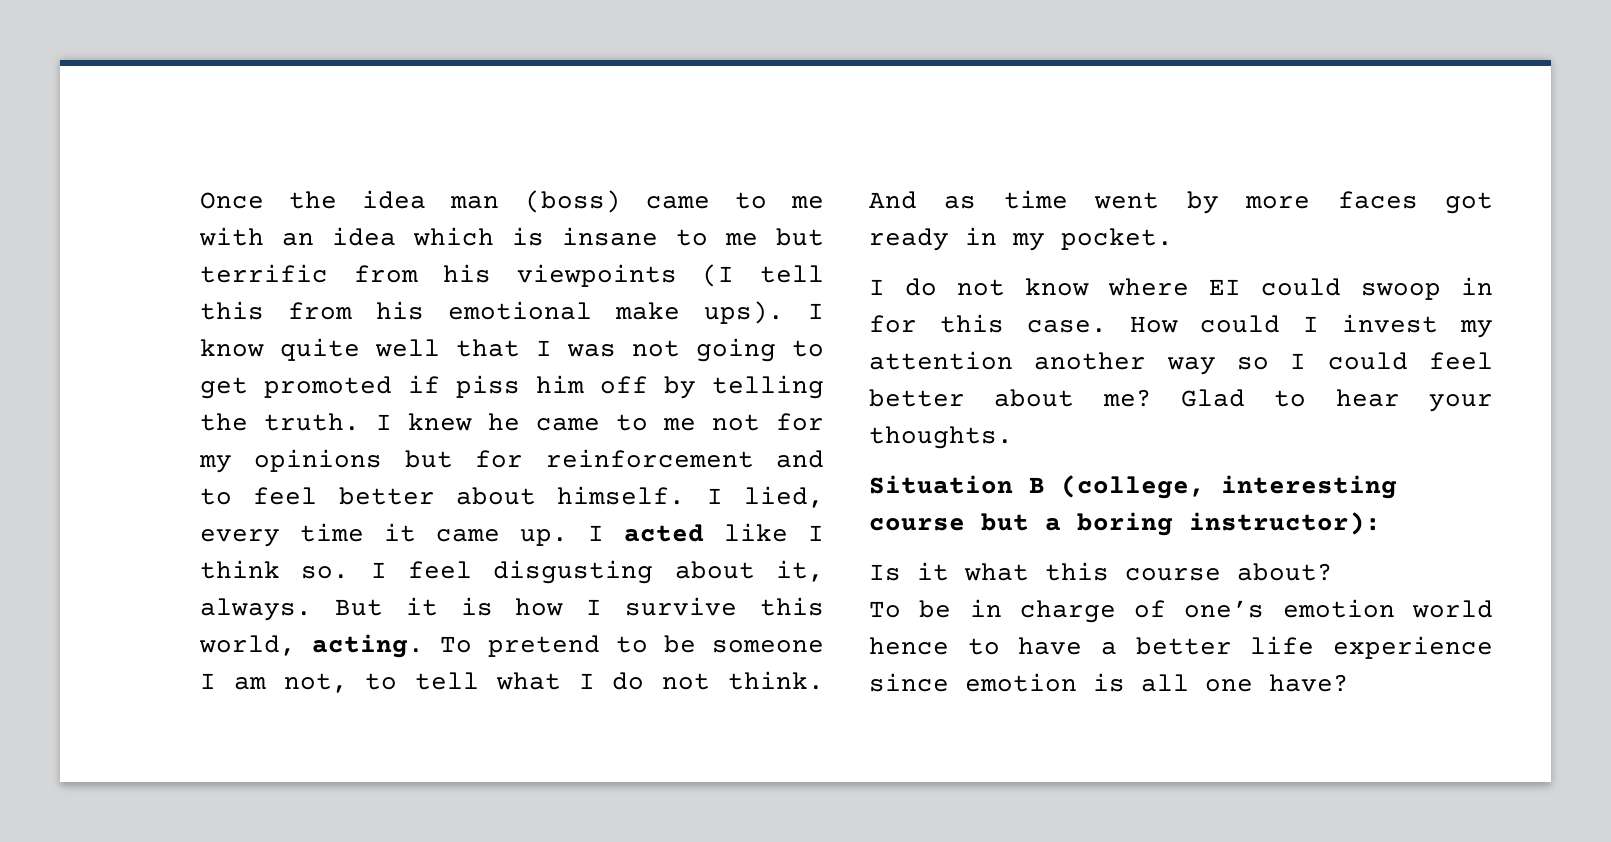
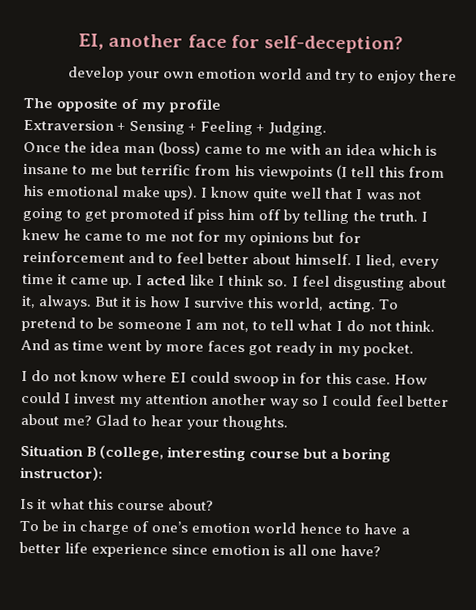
(200, 200) none -> [78,33,403,54] [67,66,458,84] [23,97,222,113] [23,119,328,136] EI, another face for self-deception? // develop your own emotion world and try to enjoy there // The opposite of my profile // Extraversion + Sensing + Feeling + Judging. //

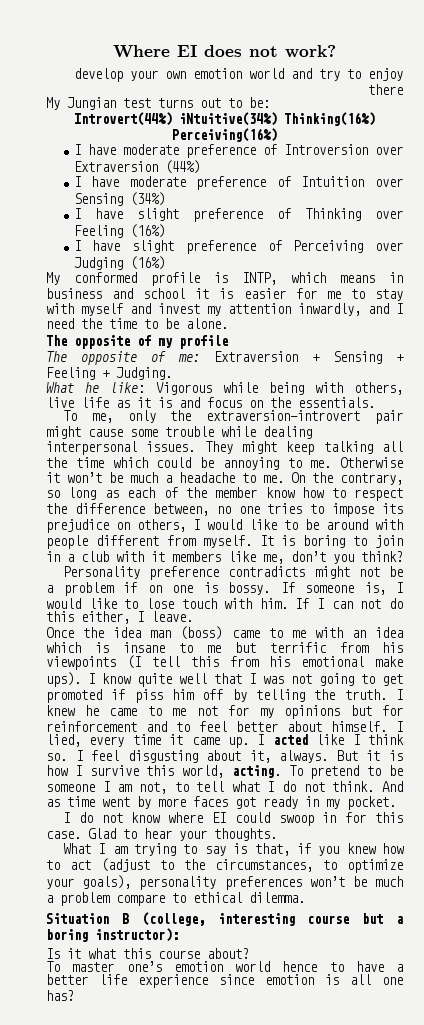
[78,33,403,54] EI, another face for self-deception? -> [113,45,336,58] Where EI does not work?
(458, 75) none -> [46,97,270,110] [74,112,375,126] [172,128,277,142] [73,144,404,158] [73,160,200,174] [73,176,404,190] [73,192,165,206] [73,208,404,222] [73,224,165,238] [73,240,403,254] [73,256,165,270] [46,272,403,286] [46,288,403,301] [46,303,403,316] [46,318,228,329] // My Jungian test turns out to be: // Introvert(44%) iNtuitive(34%) Thinking(16%) Perceiving(16%) // I have moderate preference of Introversion over Extraversion (44%) // I have moderate preference of Intuition over Sensing (34%) // I have slight preference of Thinking over Feeling (16%) // I have slight preference of Perceiving over Judging (16%) // My conformed profile is INTP, which means in business and school it is easier for me to stay with myself and invest my attention inwardly, and I need the time to be alone.
(222, 105) none -> [46,351,200,365] The opposite of me:
(328, 128) none -> [46,382,403,395] [46,397,375,408] [62,410,403,424] [46,426,312,439] [46,441,403,455] [46,457,403,470] [46,472,403,485] [46,487,403,501] [46,503,403,517] [46,519,403,533] [46,535,403,549] [46,551,403,564] [62,566,403,580] [46,582,403,596] [46,598,403,609] [46,611,193,624] // What he like: Vigorous while being with others, live life as it is and focus on the essentials. // To me, only the extraversion-introvert pair might cause some trouble while dealing interpersonal issues. They might keep talking all the time which could be annoying to me. Otherwise it won’t be much a headache to me. On the contrary, so long as each of the member know how to respect the difference between, no one tries to impose its prejudice on others, I would like to be around with people different from myself. It is boring to join in a club with it members like me, don’t you think? // Personality preference contradicts might not be a problem if on one is bossy. If someone is, I would like to lose touch with him. If I can not do this either, I leave.
[393,374,428,385] [21,391,449,409] [20,413,93,426] How could I invest my attention another way so I could feel better about me? -> (81, 835) none
(289, 423) none -> [62,843,405,856] [46,858,403,873] [46,875,403,890] [46,892,305,906] // What I am trying to say is that, if you knew how to act (adjust to the circumstances, to optimize your goals), personality preferences won’t be much a problem compare to ethical dilemma.
[42,520,150,535] be in charge of -> [72,962,115,972] master
[340,544,382,557] have? -> [46,990,74,1001] has?

